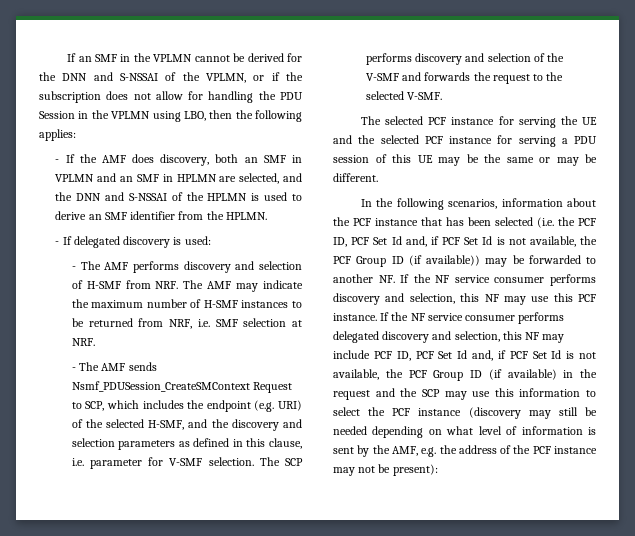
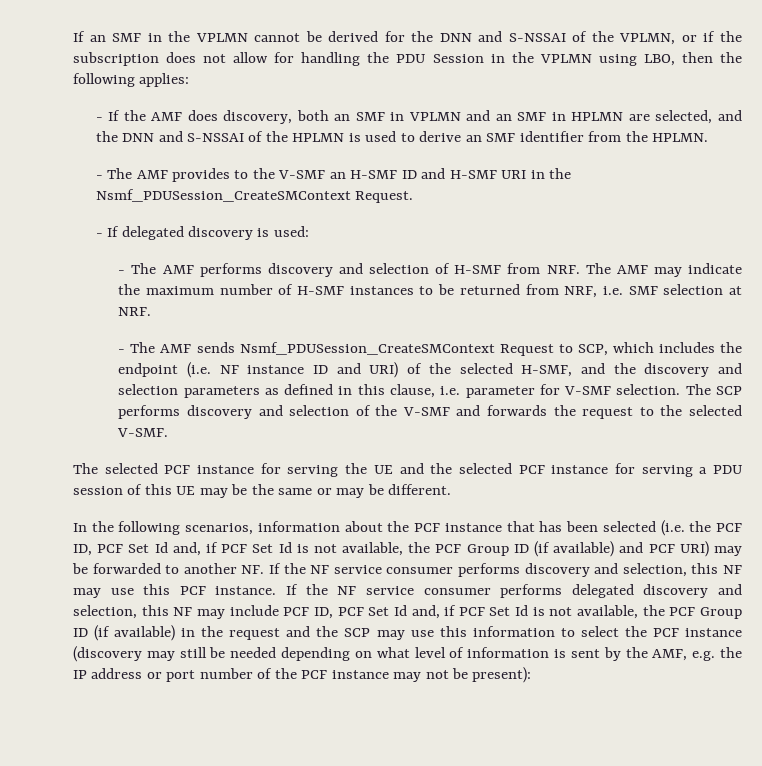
(267, 216) none -> [95,168,572,182] [95,189,414,203] // - The AMF provides to the V-SMF an H-SMF ID and H-SMF URI in the Nsmf_PDUSession_CreateSMContext Request.
[254,400,275,412] (e.g. -> [187,362,361,378] (i.e. NF instance ID and
[426,255,480,266] available)) -> [553,541,709,557] available) and PCF URI)
[458,445,497,454] address -> [73,668,253,682] IP address or port number

